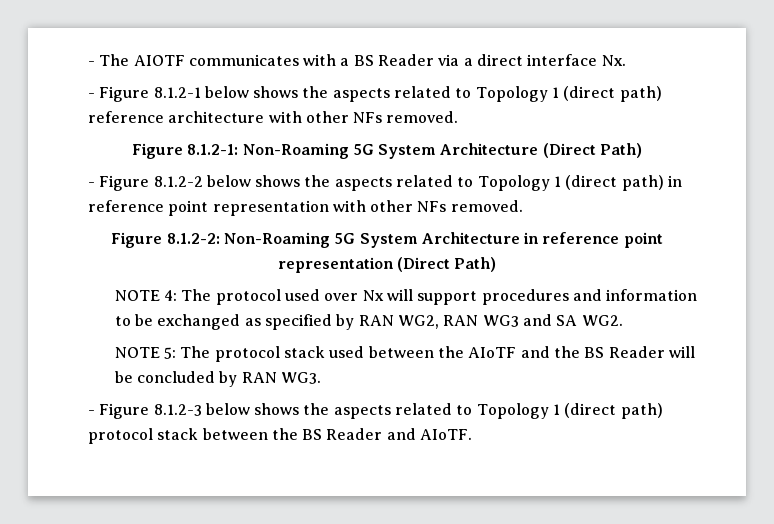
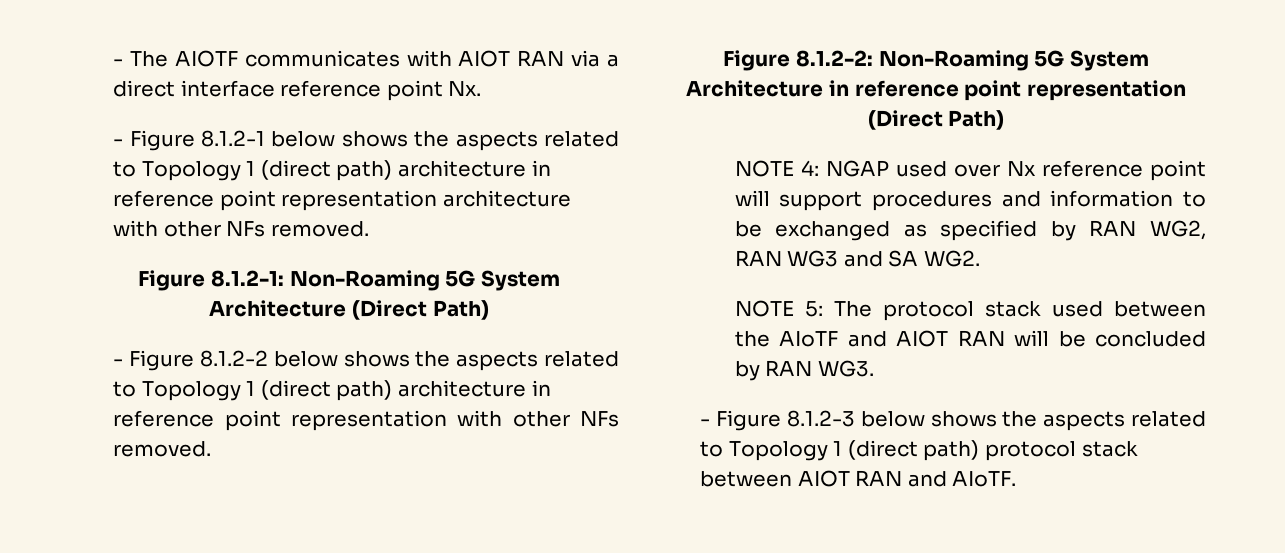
[340,54,435,66] a BS Reader -> [458,50,565,67] AIOT RAN
(598, 60) none -> [280,80,443,101] reference point
[87,111,164,123] reference -> [397,160,551,177] [113,190,438,211] architecture in reference point representation
(664, 183) none -> [397,380,526,397] architecture
[181,289,281,305] The protocol -> [825,160,889,177] NGAP
(384, 295) none -> [1041,160,1206,181] reference point
[553,346,665,358] the BS Reader -> [896,330,1005,347] AIOT RAN
[271,428,383,440] the BS Reader -> [797,470,903,487] AIOT RAN

